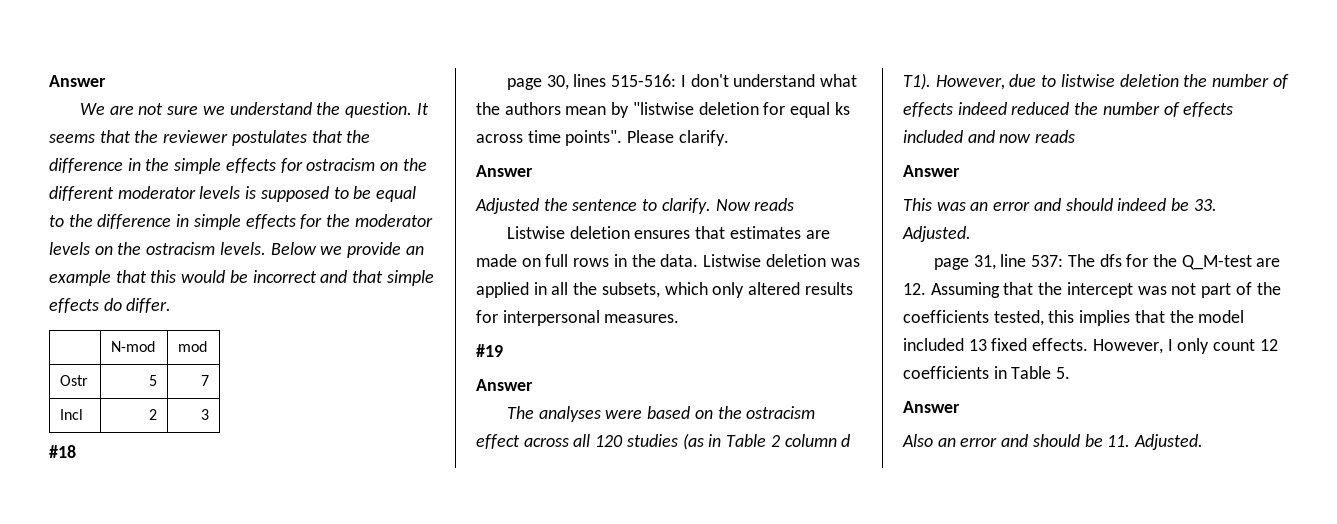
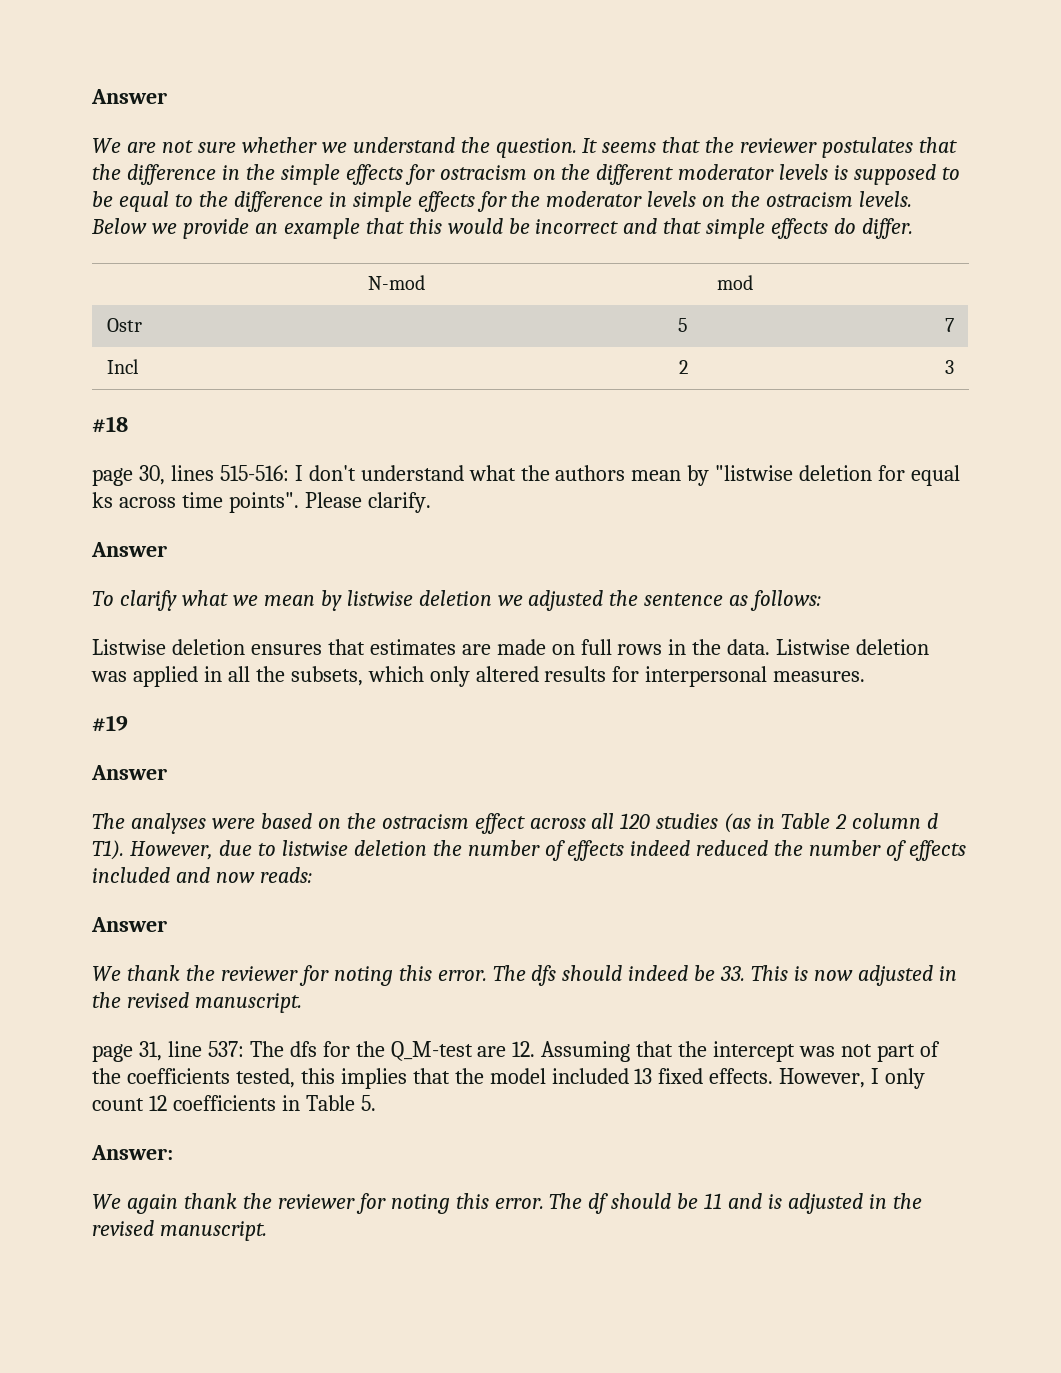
(199, 110) none -> [241,137,317,153] whether
[475,198,795,214] Adjusted the sentence to clarify. Now reads -> [92,590,822,611] To clarify what we mean by listwise deletion we adjusted the sentence as follows:
[1035,130,1076,143] [903,165,960,177] [903,198,1217,211] [902,226,971,242] reads // Answer // This was an error and should indeed be 33. Adjusted. -> [259,867,312,883] [91,917,167,932] [92,965,957,986] [92,992,302,1013] reads: // Answer // We thank the reviewer for noting this error. The dfs should indeed be 33. This is now adjusted in the revised manuscript.
[903,401,960,413] [902,434,1204,450] Answer // Also an error and should be 11. Adjusted. -> [91,1145,173,1160] [92,1193,922,1214] [92,1220,267,1241] Answer: // We again thank the reviewer for noting this error. The df should be 11 and is adjusted in the revised manuscript.

